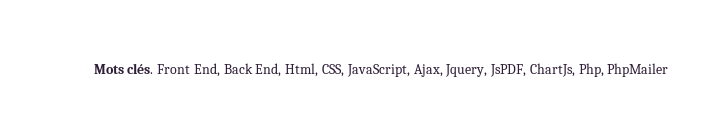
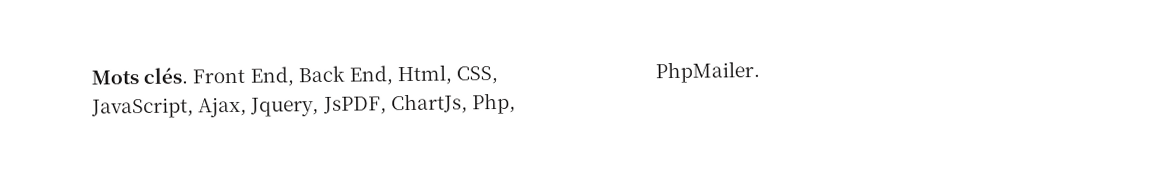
[607,63,669,77] PhpMailer -> [655,61,761,84] PhpMailer.

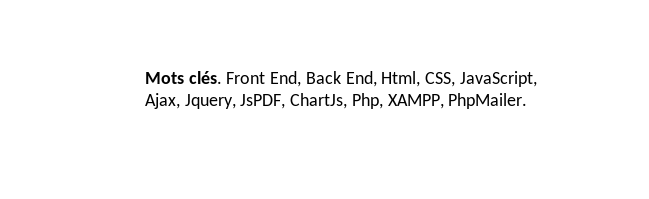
(516, 103) none -> [387,94,444,109] XAMPP,

